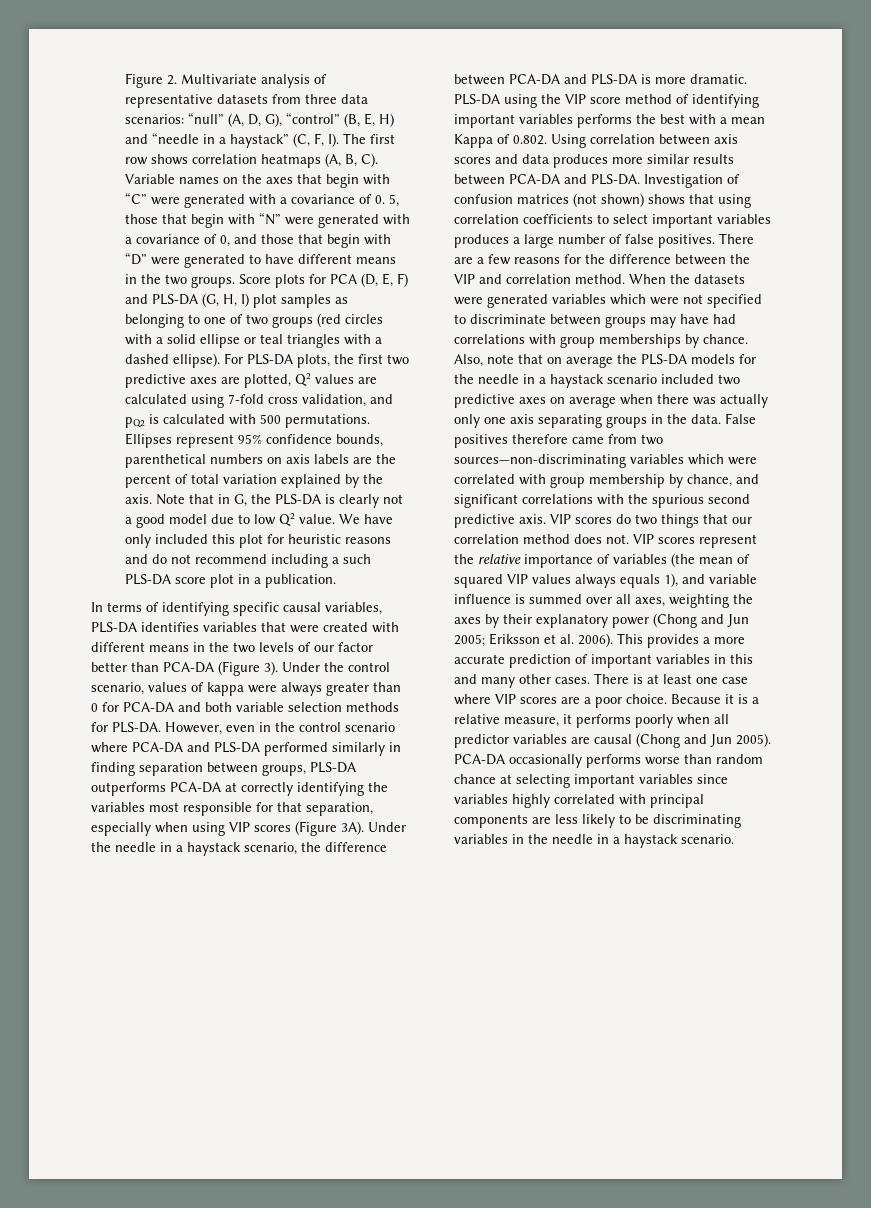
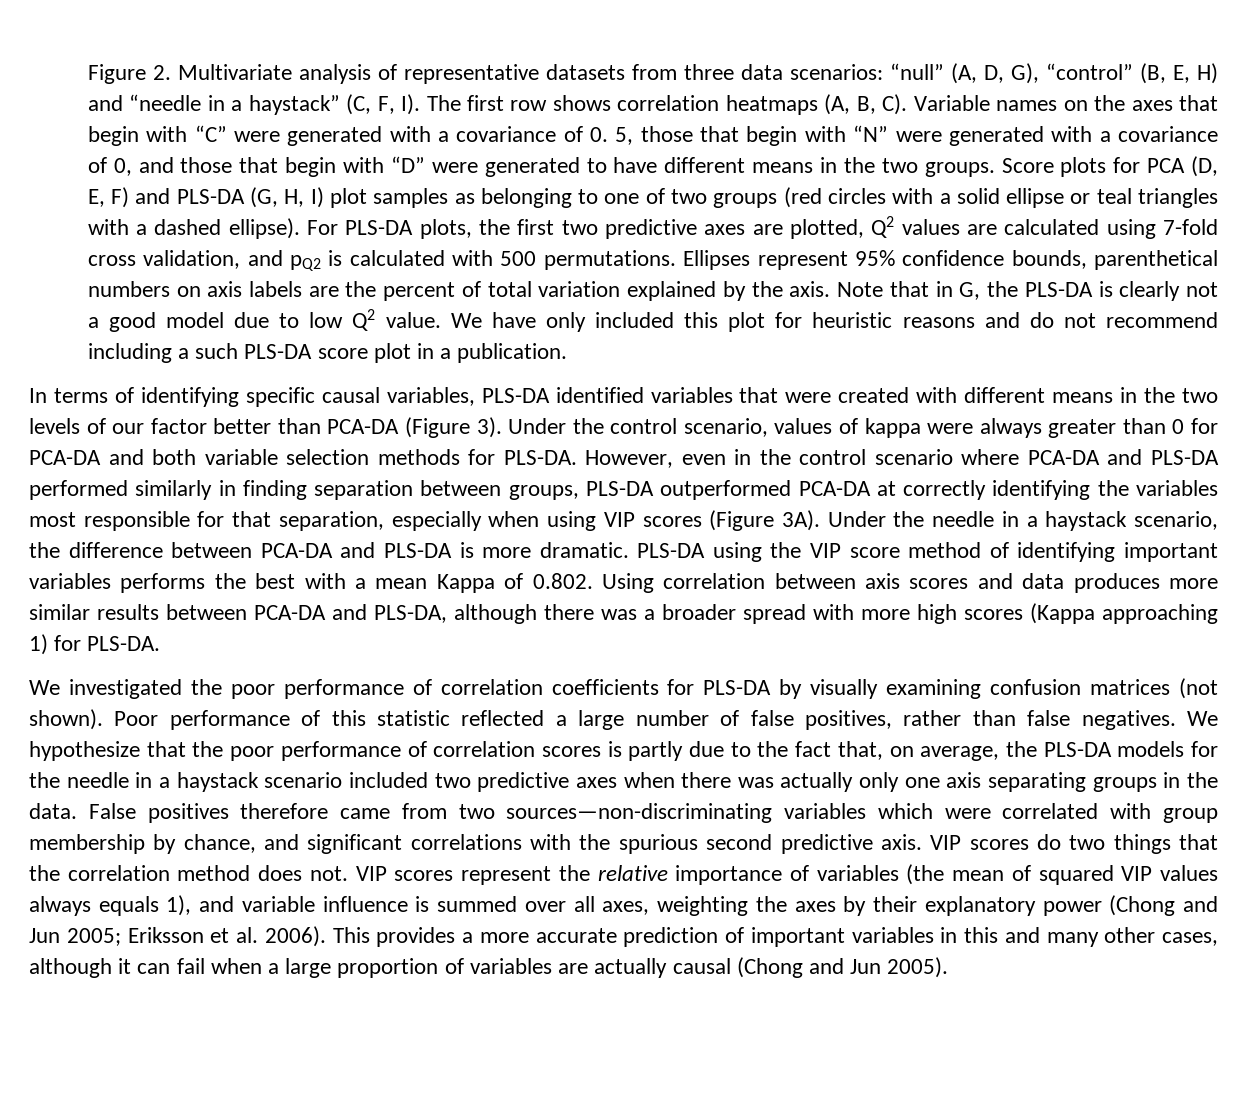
[141,622,199,632] identifies -> [555,387,644,403] identified
[91,782,166,796] outperforms -> [660,480,792,500] outperformed
[591,174,740,188] [454,193,751,208] [454,214,771,228] [454,234,509,248] PLS-DA. Investigation of confusion matrices (not shown) shows that using correlation coefficients to select important variables produces -> [374,603,1218,624] [29,634,161,655] [29,678,1218,699] [29,709,545,730] PLS-DA, although there was a broader spread with more high scores (Kappa approaching 1) for PLS-DA. // We investigated the poor performance of correlation coefficients for PLS-DA by visually examining confusion matrices (not shown). Poor performance of this statistic reflected
[658,233,754,248] [454,254,750,265] [454,274,745,284] [454,294,762,308] [454,314,736,328] [454,334,748,348] [454,354,613,368] positives. There are a few reasons for the difference between the VIP and correlation method. When the datasets were generated variables which were not specified to discriminate between groups may have had correlations with group memberships by chance. Also, note that on average -> [804,710,1218,730] [29,741,1000,761] positives, rather than false negatives. We hypothesize that the poor performance of correlation scores is partly due to the fact that, on average,
[550,396,616,408] on average -> (617, 782) none
[732,517,752,524] our -> [29,865,60,881] the
[555,673,748,684] [454,694,759,708] [454,714,729,728] [454,734,509,748] cases. There is at least one case where VIP scores are a poor choice. Because it is a relative measure, it performs poorly when all predictor -> [1162,932,1218,946] [29,958,464,978] cases, although it can fail when a large proportion of
(590, 740) none -> [594,958,668,978] actually
[454,754,763,768] [454,774,728,788] [454,794,704,808] [454,814,741,828] [454,834,734,848] PCA-DA occasionally performs worse than random chance at selecting important variables since variables highly correlated with principal components are less likely to be discriminating variables in the needle in a haystack scenario. -> (949, 967) none

